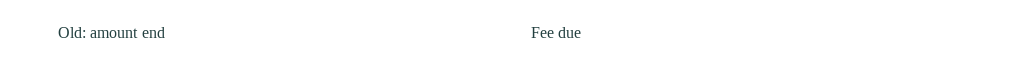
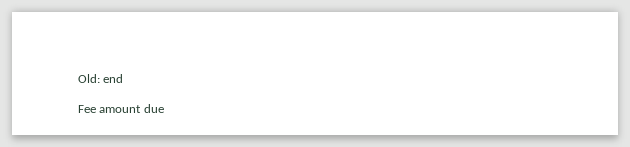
[90,28,139,38] amount -> (100, 78) none
(554, 32) none -> [99,105,142,113] amount

